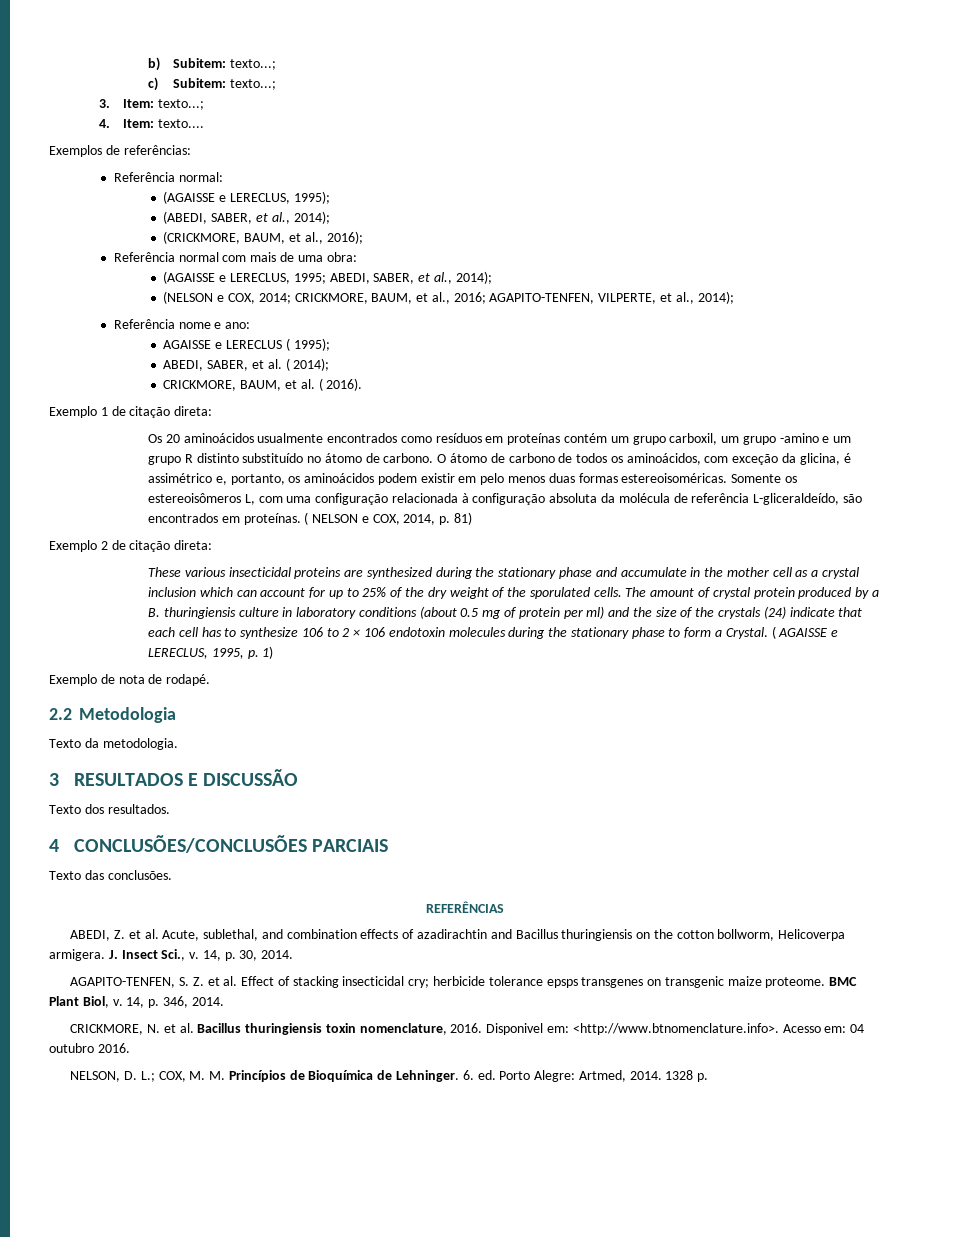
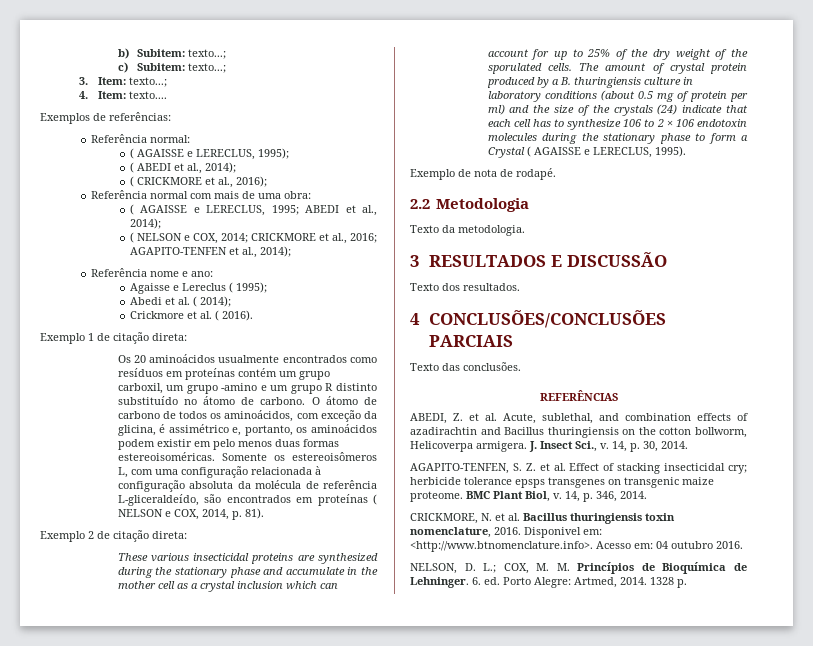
[163,191,216,204] (AGAISSE -> [129,148,184,159] ( AGAISSE
[163,211,330,224] [163,231,286,244] (ABEDI, SABER, et al., 2014); // (CRICKMORE, BAUM, -> [129,162,236,174] [129,176,202,187] ( ABEDI et al., 2014); // ( CRICKMORE
[163,271,216,284] (AGAISSE -> [129,204,188,215] ( AGAISSE
[329,271,492,284] [163,291,214,304] ABEDI, SABER, et al., 2014); // (NELSON -> [305,205,377,216] [129,218,161,229] [129,232,182,243] ABEDI et al., 2014); // ( NELSON
[294,293,413,304] CRICKMORE, BAUM, -> [250,233,316,241] CRICKMORE
[489,293,657,304] AGAPITO-TENFEN, VILPERTE, -> [129,247,227,255] AGAPITO-TENFEN
[163,340,282,349] AGAISSE e LERECLUS -> [129,283,226,294] Agaisse e Lereclus
[163,360,249,371] ABEDI, SABER, -> [129,297,162,305] Abedi
[163,380,282,391] CRICKMORE, BAUM, -> [129,311,184,319] Crickmore
[243,513,301,525] proteínas. -> [317,494,368,506] proteínas
[454,512,473,525] 81) -> [244,508,264,519] 81).
[725,626,839,639] [148,646,274,659] Crystal. ( AGAISSE e LERECLUS, 1995, p. 1) -> [487,146,686,158] Crystal ( AGAISSE e LERECLUS, 1995).

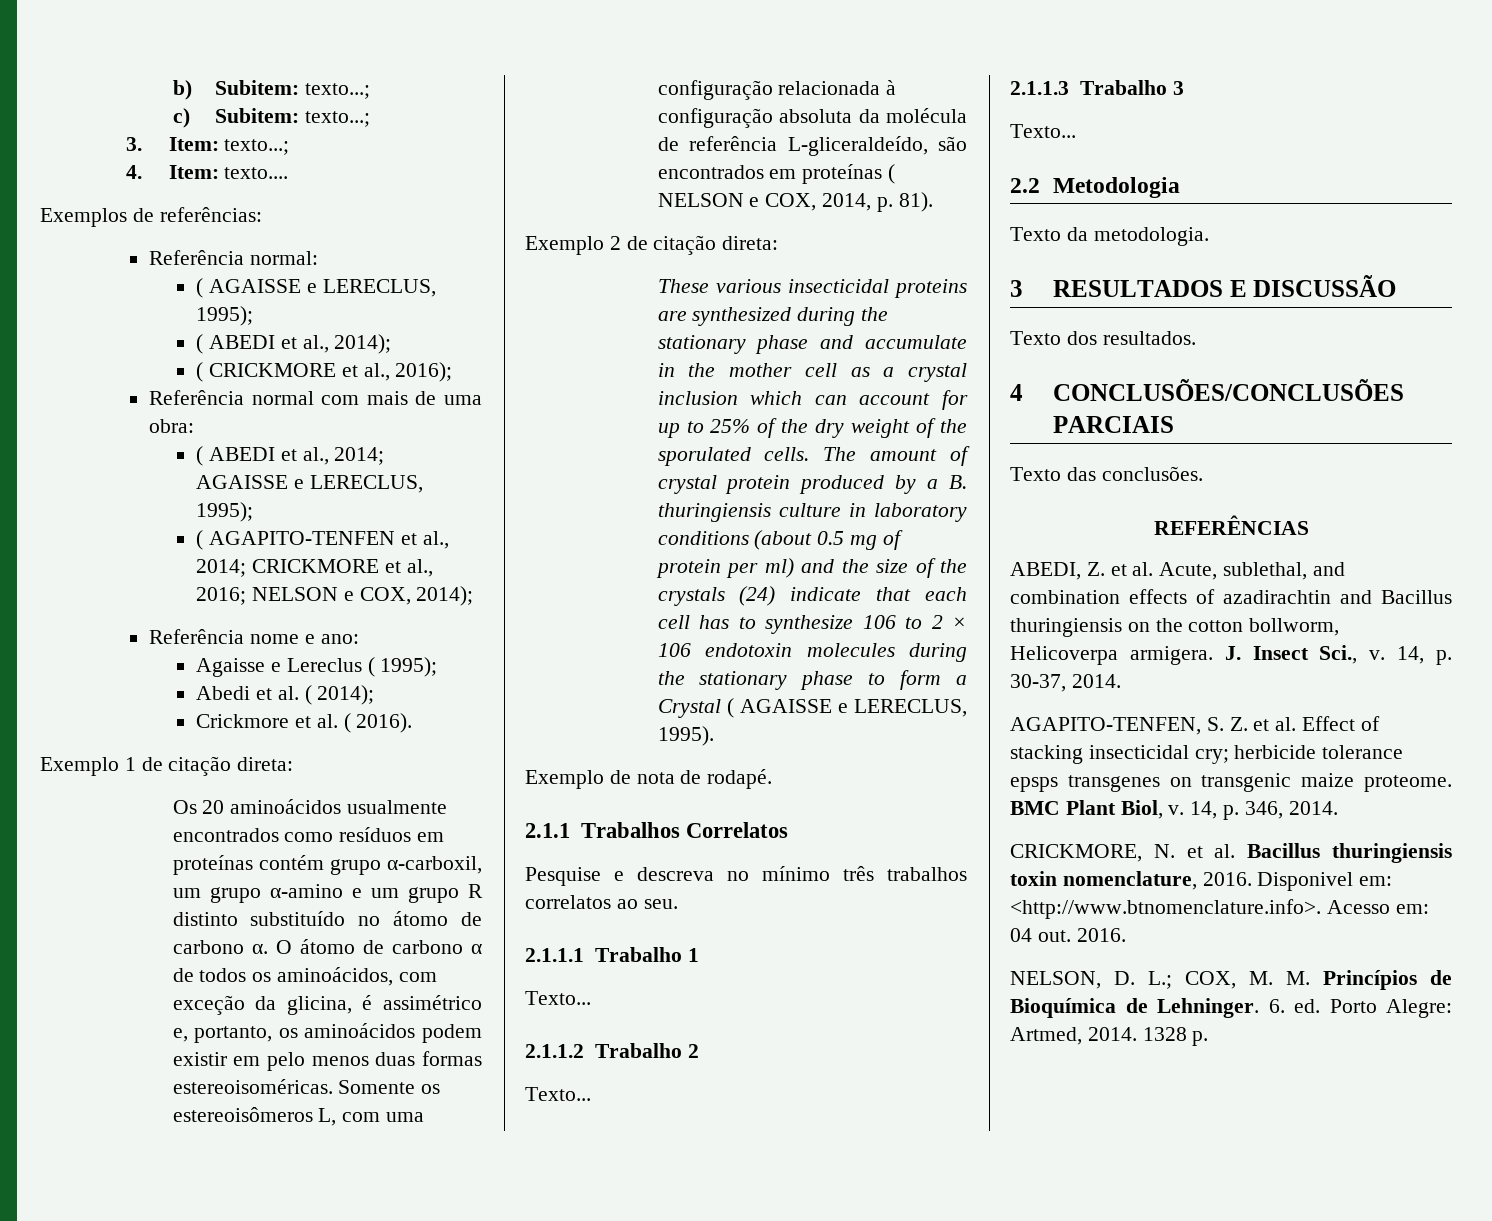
[140,205,377,216] [129,218,161,229] [129,232,218,244] AGAISSE e LERECLUS, 1995; ABEDI et al., 2014); // ( NELSON e COX, -> [209,447,385,465] [196,475,423,493] [196,502,254,522] [196,530,449,550] ABEDI et al., 2014; AGAISSE e LERECLUS, 1995); // ( AGAPITO-TENFEN et al.,
[129,247,257,258] AGAPITO-TENFEN et al., -> [252,587,411,605] NELSON e COX,
[278,371,330,380] [117,383,258,394] um grupo carboxil, um grupo -amino -> [329,856,482,875] [172,884,343,903] grupo α-carboxil, um grupo α-amino
[260,397,306,405] carbono. -> [172,940,268,954] carbono α.
(160, 415) none -> [471,944,482,954] α
(556, 174) none -> [525,822,788,838] [525,866,967,886] [525,895,678,909] [525,947,699,962] [525,991,591,1005] [525,1043,699,1058] [525,1087,591,1101] [1010,80,1184,95] [1010,124,1076,138] // 2.1.1 Trabalhos Correlatos // Pesquise e descreva no mínimo três trabalhos correlatos ao seu. // 2.1.1.1 Trabalho 1 // Texto... // 2.1.1.2 Trabalho 2 // Texto... // 2.1.1.3 Trabalho 3 // Texto...
[643,441,658,452] 30, -> [1010,674,1066,692] 30-37,
[671,541,713,549] outubro -> [1037,930,1071,942] out.

